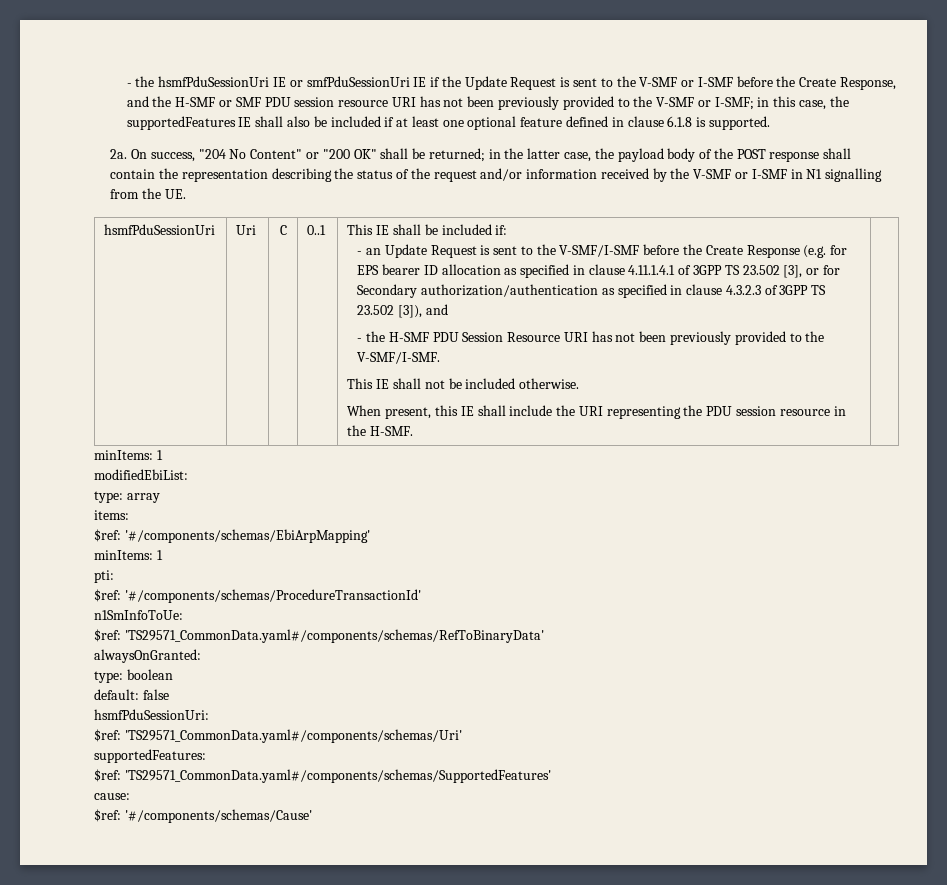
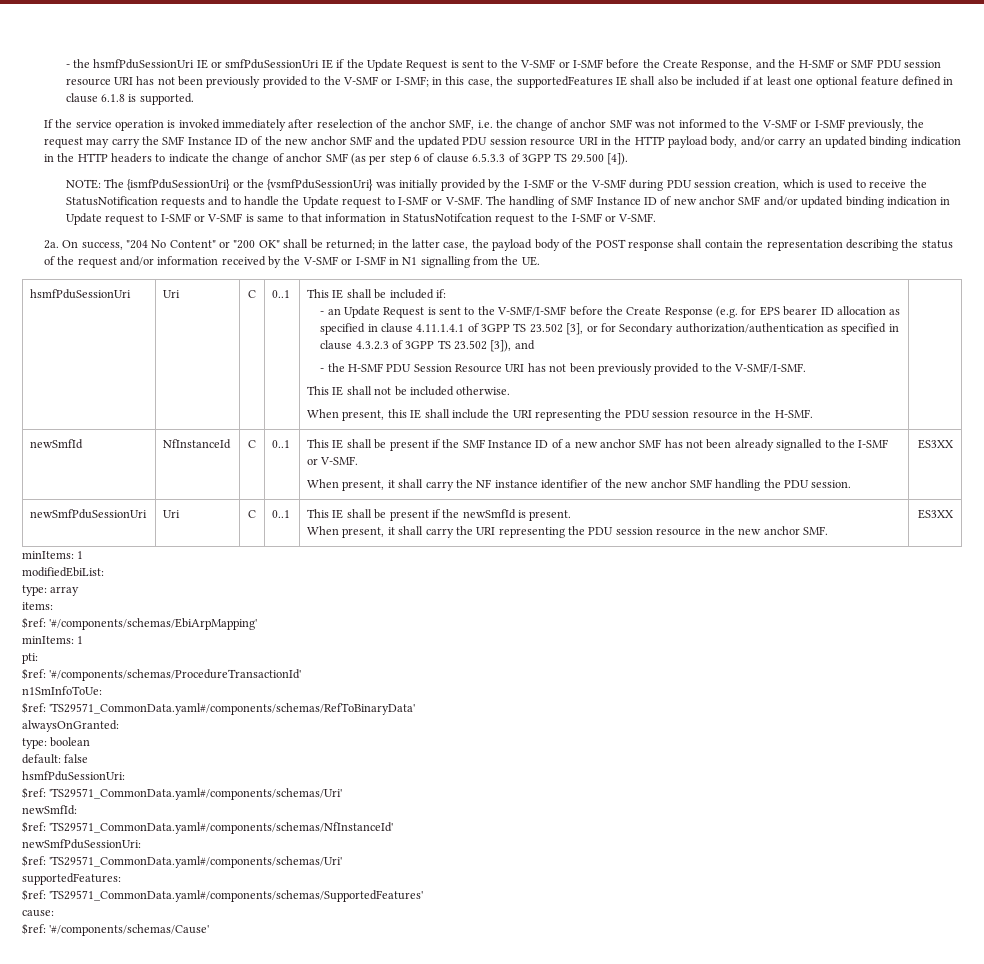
(770, 123) none -> [43,119,925,131] [43,136,961,148] [43,153,629,165] [65,179,927,191] [65,196,951,208] [65,213,657,225] // If the service operation is invoked immediately after reselection of the anchor SMF, i.e. the change of anchor SMF was not informed to the V-SMF or I-SMF previously, the request may carry the SMF Instance ID of the new anchor SMF and the updated PDU session resource URI in the HTTP payload body, and/or carry an updated binding indication in the HTTP headers to indicate the change of anchor SMF (as per step 6 of clause 6.5.3.3 of 3GPP TS 29.500 [4]). // NOTE: The {ismfPduSessionUri} or the {vsmfPduSessionUri} was initially provided by the I-SMF or the V-SMF during PDU session creation, which is used to receive the StatusNotification requests and to handle the Update request to I-SMF or V-SMF. The handling of SMF Instance ID of new anchor SMF and/or updated binding indication in Update request to I-SMF or V-SMF is same to that information in StatusNotifcation request to the I-SMF or V-SMF.
(414, 431) none -> [30,439,84,449] [163,439,232,449] [248,440,256,448] [272,440,291,448] [307,439,889,451] [307,456,359,465] [307,479,852,491] [917,439,954,449] [30,509,148,519] [163,510,181,518] [248,510,256,518] [272,510,291,518] [307,509,572,521] [307,526,829,538] [917,509,954,519] // newSmfId | NfInstanceId | C | 0..1 | This IE shall be present if the SMF Instance ID of a new anchor SMF has not been already signalled to the I-SMF or V-SMF. // When present, it shall carry the NF instance identifier of the new anchor SMF handling the PDU session. | ES3XX // newSmfPduSessionUri | Uri | C | 0..1 | This IE shall be present if the newSmfId is present. // When present, it shall carry the URI representing the PDU session resource in the new anchor SMF. | ES3XX
(462, 736) none -> [22,805,77,815] [22,821,394,834] [22,839,141,849] [22,855,343,868] // newSmfId: // $ref: 'TS29571_CommonData.yaml#/components/schemas/NfInstanceId' // newSmfPduSessionUri: // $ref: 'TS29571_CommonData.yaml#/components/schemas/Uri'

